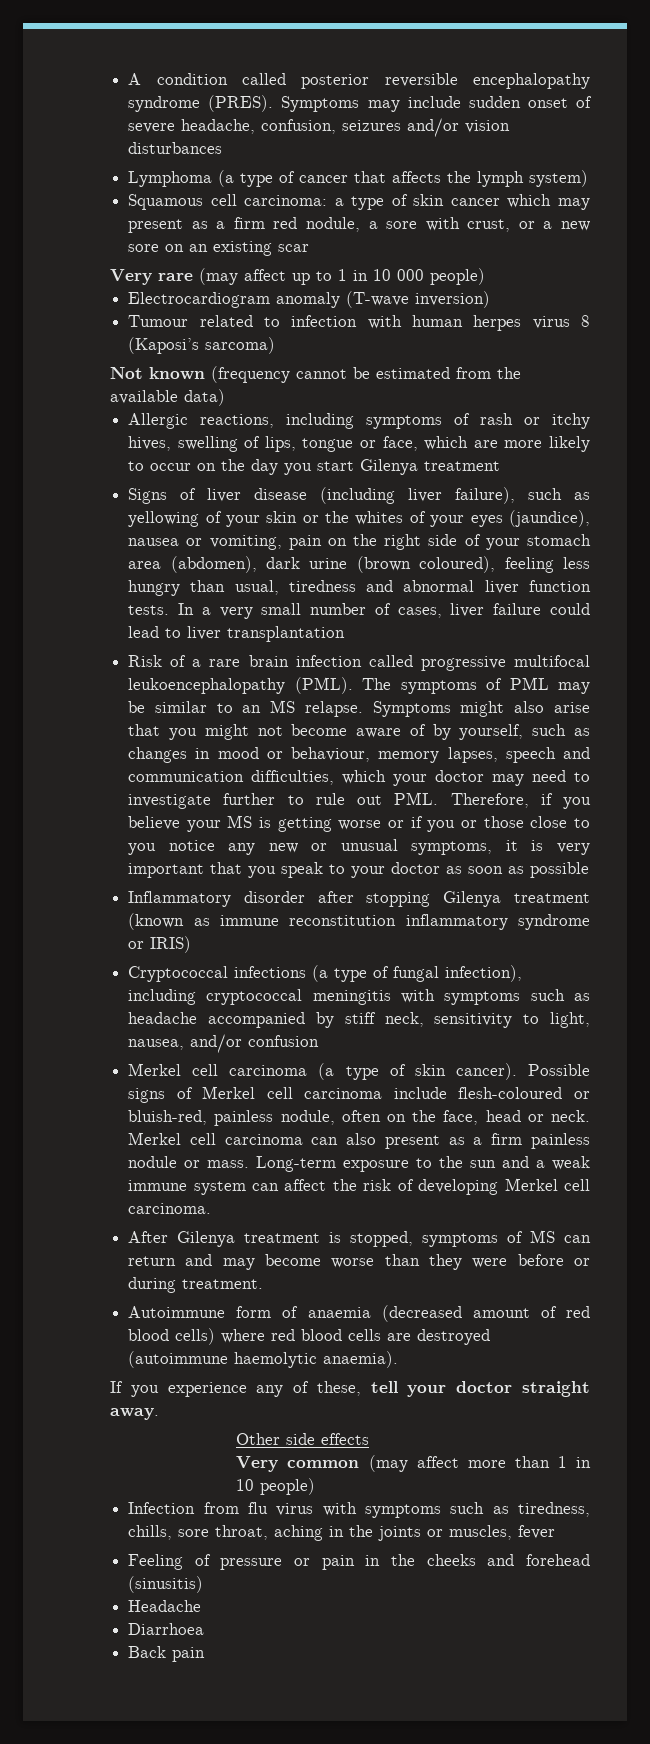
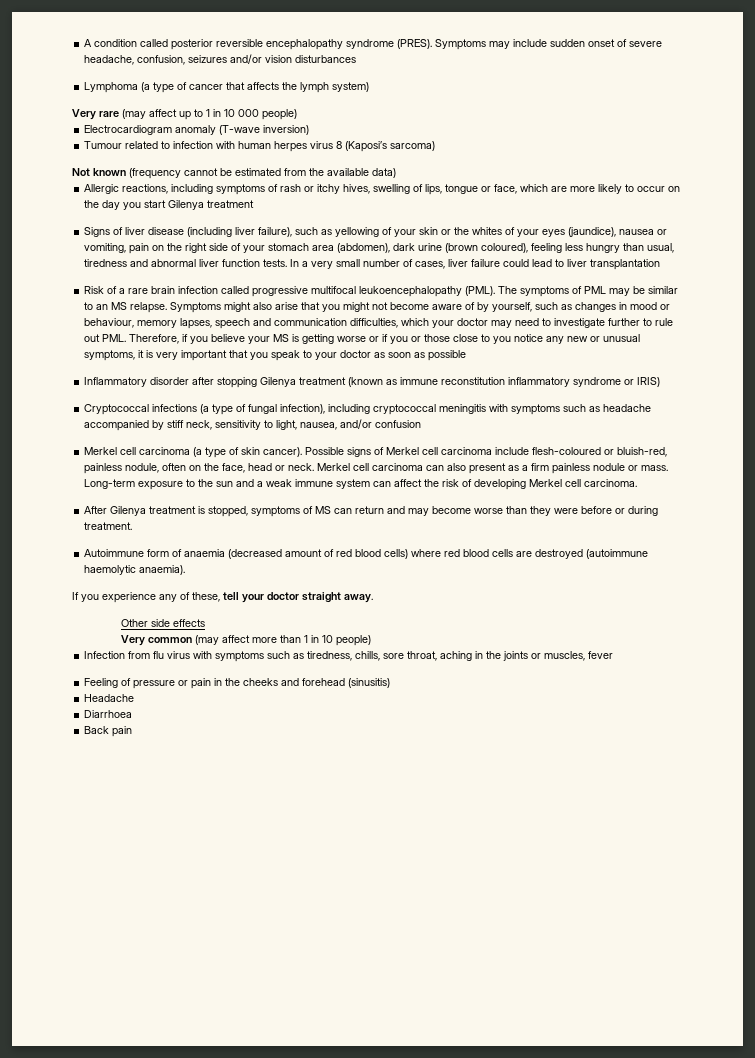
[128,194,590,210] [128,217,590,233] [128,241,310,256] // Squamous cell carcinoma: a type of skin cancer which may present as a firm red nodule, a sore with crust, or a new sore on an existing scar -> (370, 87) none

